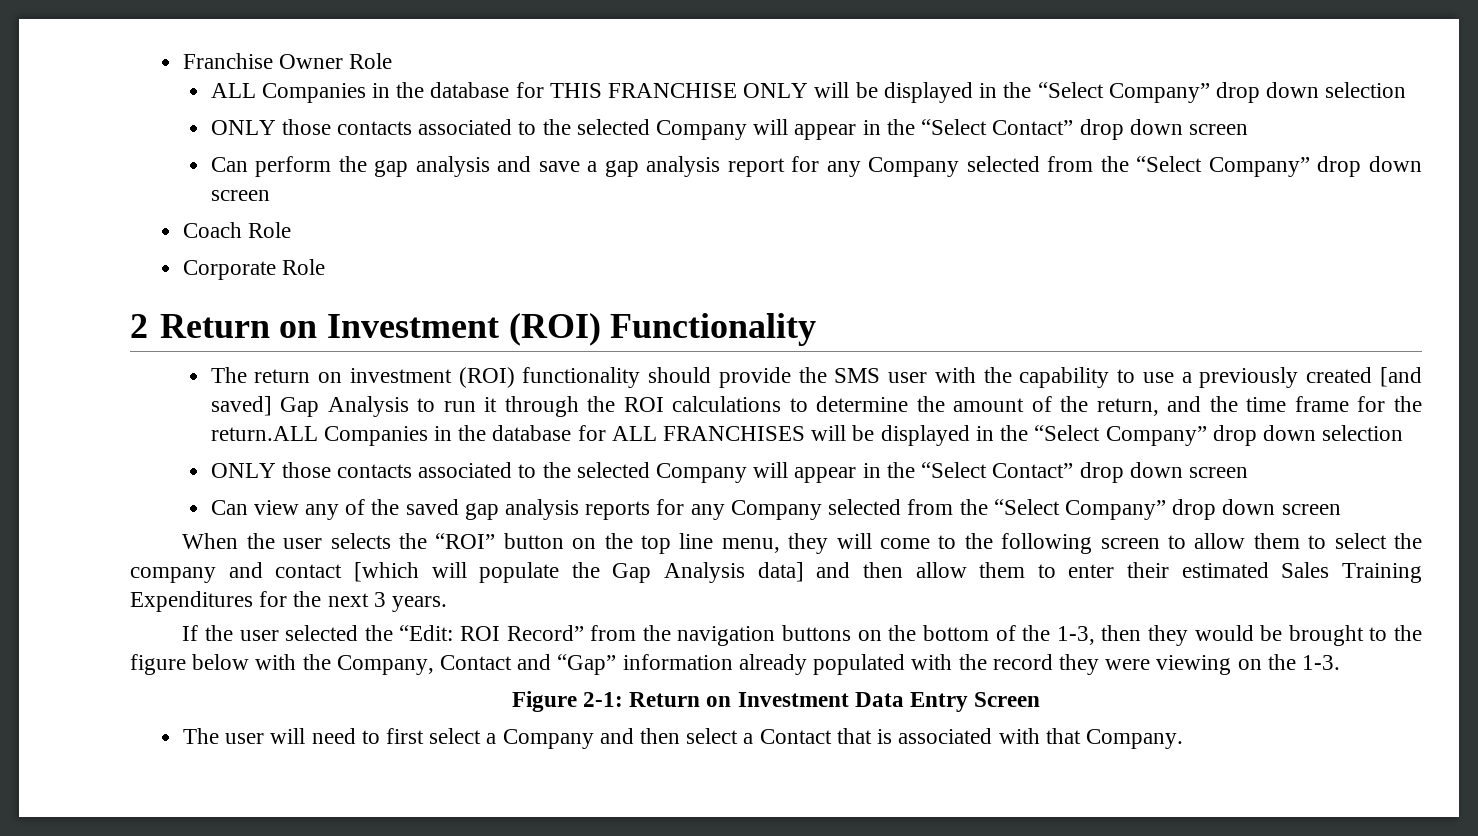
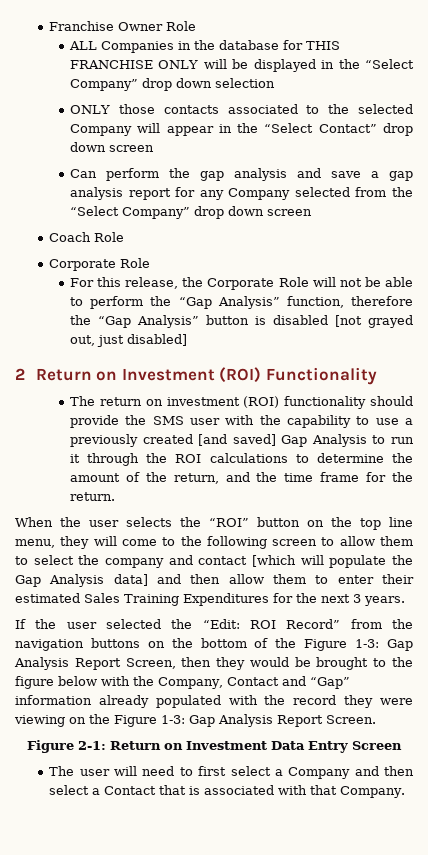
(326, 267) none -> [70,277,414,290] [70,296,414,309] [70,315,413,328] [70,334,188,347] // For this release, the Corporate Role will not be able to perform the “Gap Analysis” function, therefore the “Gap Analysis” button is disabled [not grayed out, just disabled]
[210,425,1404,446] [210,462,1248,483] [210,499,1341,520] return.ALL Companies in the database for ALL FRANCHISES will be displayed in the “Select Company” drop down selection // ONLY those contacts associated to the selected Company will appear in the “Select Contact” drop down screen // Can view any of the saved gap analysis reports for any Company selected from the “Select Company” drop down screen -> [70,492,116,501] return.
[1056,626,1095,645] 1-3, -> [304,639,414,651] [14,657,176,670] Figure 1-3: Gap Analysis Report Screen,
[1301,655,1340,670] 1-3. -> [114,714,376,727] Figure 1-3: Gap Analysis Report Screen.

